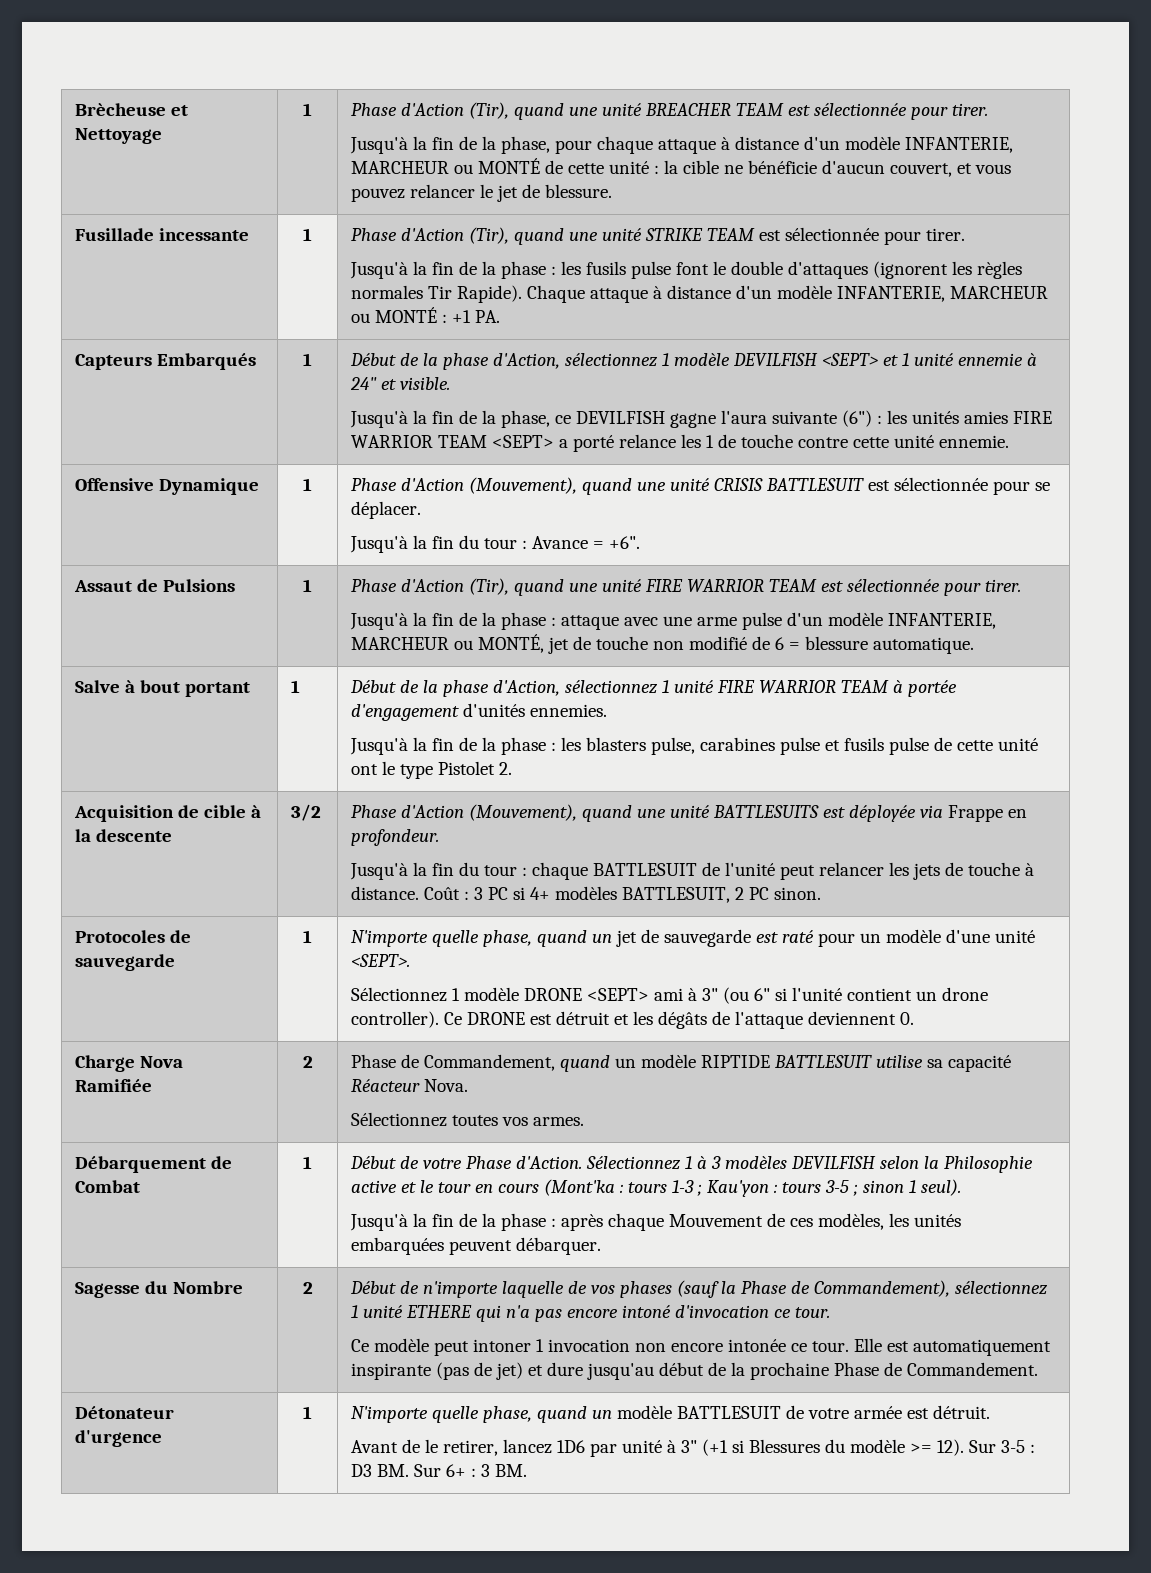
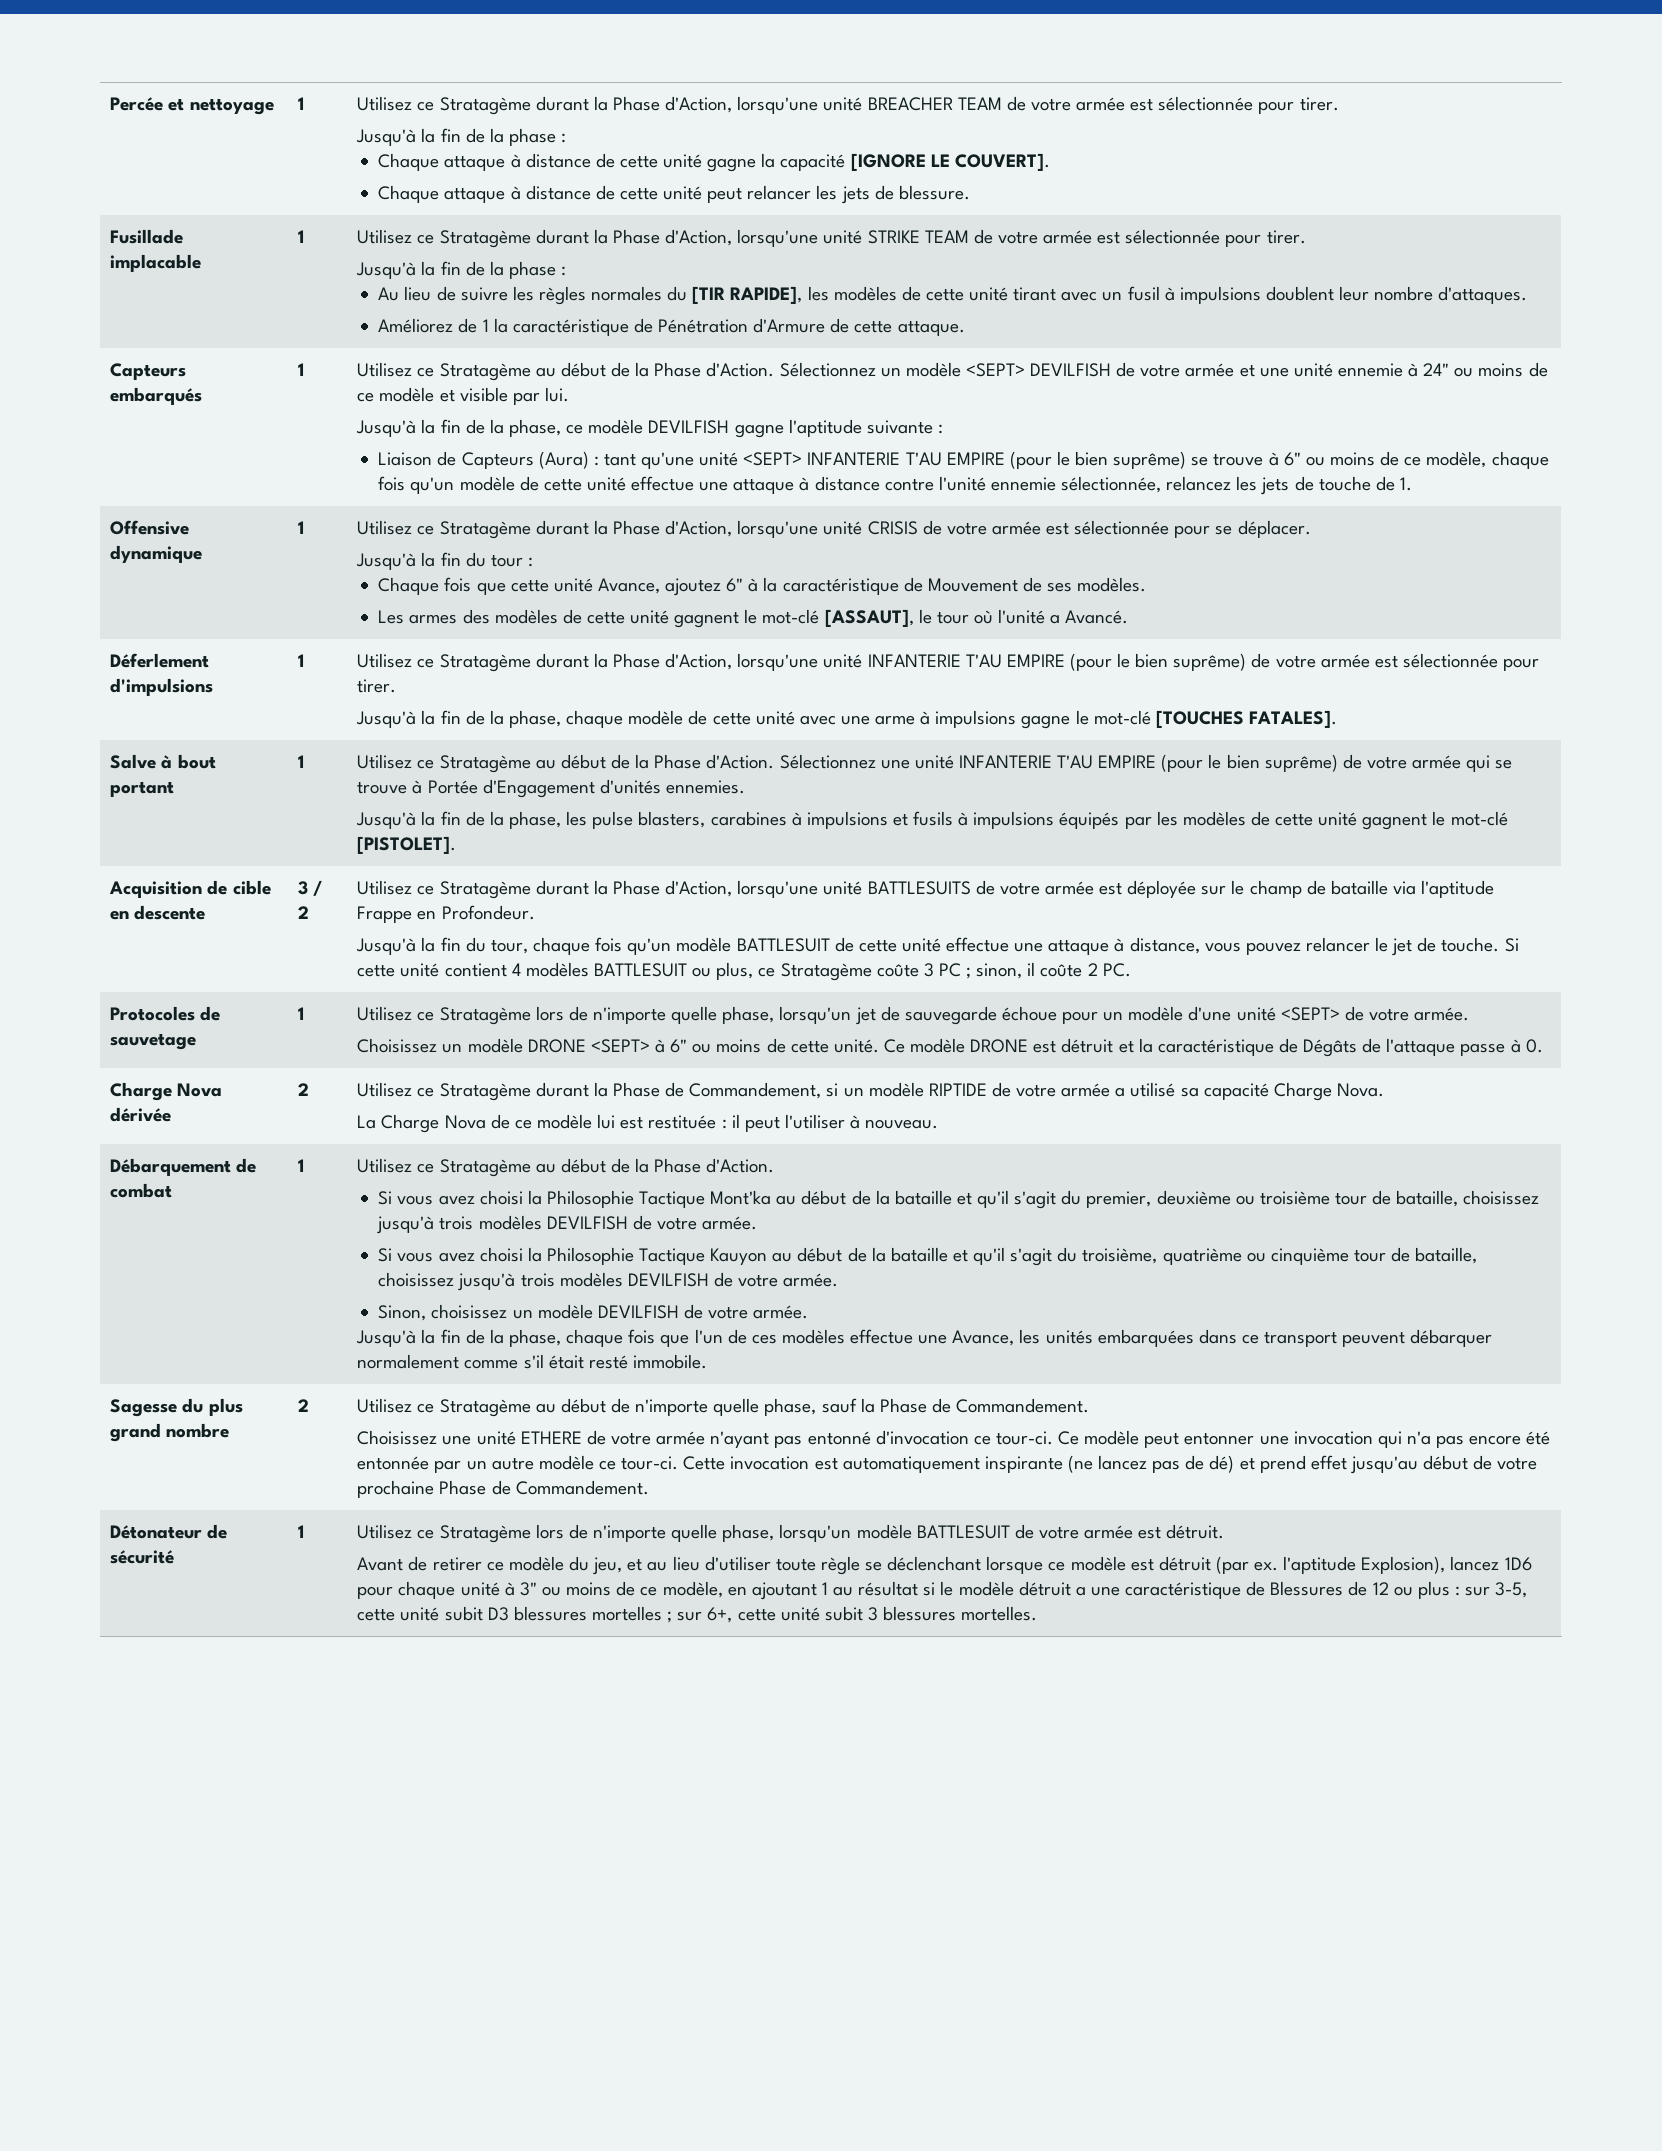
[75,103,189,116] [75,128,163,144] [303,103,312,116] [351,102,989,120] [350,136,1014,154] [351,158,1012,177] [351,184,613,202] [75,228,250,241] [303,228,312,241] [351,227,756,245] Brècheuse et Nettoyage | 1 | Phase d'Action (Tir), quand une unité BREACHER TEAM est sélectionnée pour tirer. // Jusqu'à la fin de la phase, pour chaque attaque à distance d'un modèle INFANTERIE, MARCHEUR ou MONTÉ de cette unité : la cible ne bénéficie d'aucun couvert, et vous pouvez relancer le jet de blessure. // Fusillade incessante | 1 | Phase d'Action (Tir), quand une unité STRIKE TEAM -> [110,97,274,115] [298,97,305,110] [357,96,1126,115] Percée et nettoyage | 1 | Utilisez ce Stratagème durant la Phase d'Action, lorsqu'une unité BREACHER TEAM de votre armée
[561,261,1023,279] [351,285,1049,303] [351,307,501,323] [75,353,257,370] [303,353,312,366] [350,353,1038,370] [350,377,451,390] les fusils pulse font le double d'attaques (ignorent les règles normales Tir Rapide). Chaque attaque à distance d'un modèle INFANTERIE, MARCHEUR ou MONTÉ : +1 PA. // Capteurs Embarqués | 1 | Début de la phase d'Action, sélectionnez 1 modèle DEVILFISH <SEPT> et 1 unité ennemie à 24" et visible. -> [378,153,1050,172] [378,185,970,204] [110,229,184,244] [110,254,202,272] [298,230,305,243] [357,229,1306,248] [356,261,567,279] [378,286,1528,305] [378,318,965,336] [110,363,187,380] [110,387,203,405] [298,363,305,376] [357,362,1548,381] [357,387,570,405] // Chaque attaque à distance de cette unité gagne la capacité [IGNORE LE COUVERT]. // Chaque attaque à distance de cette unité peut relancer les jets de blessure. // Fusillade implacable | 1 | Utilisez ce Stratagème durant la Phase d'Action, lorsqu'une unité STRIKE TEAM de votre armée est sélectionnée pour tirer. // Jusqu'à la fin de la phase : // Au lieu de suivre les règles normales du [TIR RAPIDE], les modèles de cette unité tirant avec un fusil à impulsions doublent leur nombre d'attaques. // Améliorez de 1 la caractéristique de Pénétration d'Armure de cette attaque. // Capteurs embarqués | 1 | Utilisez ce Stratagème au début de la Phase d'Action. Sélectionnez un modèle <SEPT> DEVILFISH de votre armée et une unité ennemie à 24" ou moins de ce modèle et visible par lui.
(572, 419) none -> [588,419,644,434] modèle
[721,410,1053,427] [351,434,1010,452] l'aura suivante (6") : les unités amies FIRE WARRIOR TEAM <SEPT> a porté relance les 1 de touche contre cette unité ennemie. -> [788,419,943,437] [378,451,1549,469] [378,476,1412,495] l'aptitude suivante : // Liaison de Capteurs (Aura) : tant qu'une unité <SEPT> INFANTERIE T'AU EMPIRE (pour le bien suprême) se trouve à 6" ou moins de ce modèle, chaque fois qu'un modèle de cette unité effectue une attaque à distance contre l'unité ennemie sélectionnée, relancez les jets de touche de 1.
[159,478,260,495] [303,478,312,491] [351,477,865,495] Dynamique | 1 | Phase d'Action (Mouvement), quand une unité CRISIS BATTLESUIT -> [110,545,203,563] [298,521,305,534] [357,520,1041,539] dynamique | 1 | Utilisez ce Stratagème durant la Phase d'Action, lorsqu'une unité CRISIS de votre armée
[532,536,641,549] [74,579,236,592] [303,579,312,592] [351,578,1022,596] [350,612,997,630] [351,634,975,654] Avance = +6". // Assaut de Pulsions | 1 | Phase d'Action (Tir), quand une unité FIRE WARRIOR TEAM est sélectionnée pour tirer. // Jusqu'à la fin de la phase : attaque avec une arme pulse d'un modèle INFANTERIE, MARCHEUR ou MONTÉ, jet de touche non modifié de 6 = blessure automatique. -> [378,577,1147,596] [378,609,1129,628] [110,653,210,668] [110,678,214,696] [298,654,305,667] [357,653,1540,672] [357,679,397,693] [356,710,1337,729] // Chaque fois que cette unité Avance, ajoutez 6" à la caractéristique de Mouvement de ses modèles. // Les armes des modèles de cette unité gagnent le mot-clé [ASSAUT], le tour où l'unité a Avancé. // Déferlement d'impulsions | 1 | Utilisez ce Stratagème durant la Phase d'Action, lorsqu'une unité INFANTERIE T'AU EMPIRE (pour le bien suprême) de votre armée est sélectionnée pour tirer. // Jusqu'à la fin de la phase, chaque modèle de cette unité avec une arme à impulsions gagne le mot-clé [TOUCHES FATALES].
[350,680,958,697] [351,704,460,721] Début de la phase d'Action, sélectionnez 1 unité FIRE WARRIOR TEAM à portée d'engagement -> [357,754,1513,773] [357,779,595,798] Utilisez ce Stratagème au début de la Phase d'Action. Sélectionnez une unité INFANTERIE T'AU EMPIRE (pour le bien suprême) de votre armée qui se trouve à Portée d'Engagement
[501,737,1039,755] [351,761,513,779] phase : les blasters pulse, carabines pulse et fusils pulse de cette unité ont le type Pistolet 2. -> [509,811,1508,830] [357,836,457,854] phase, les pulse blasters, carabines à impulsions et fusils à impulsions équipés par les modèles de cette unité gagnent le mot-clé [PISTOLET].
[251,805,262,818] [75,829,92,842] à la -> [110,910,130,920] en
[291,804,322,821] [351,804,944,822] 3/2 | Phase d'Action (Mouvement), quand une unité BATTLESUITS est déployée via -> [298,880,323,896] [298,906,310,919] [357,880,1495,899] 3 / 2 | Utilisez ce Stratagème durant la Phase d'Action, lorsqu'une unité BATTLESUITS de votre armée est déployée sur le champ de bataille via l'aptitude
[351,829,440,846] [350,862,1035,880] [351,886,822,903] profondeur. // Jusqu'à la fin du tour : chaque BATTLESUIT de l'unité peut relancer les jets de touche à distance. Coût : 3 PC si 4+ modèles BATTLESUIT, 2 PC sinon. -> [441,905,535,920] [356,937,1519,956] [357,962,1131,981] Profondeur. // Jusqu'à la fin du tour, chaque fois qu'un modèle BATTLESUIT de cette unité effectue une attaque à distance, vous pouvez relancer le jet de touche. Si cette unité contient 4 modèles BATTLESUIT ou plus, ce Stratagème coûte 3 PC ; sinon, il coûte 2 PC.
[75,954,176,971] [303,930,312,943] [351,930,613,947] sauvegarde | 1 | N'importe quelle phase, quand un -> [110,1034,197,1050] [298,1007,305,1020] [357,1006,852,1025] sauvetage | 1 | Utilisez ce Stratagème lors de n'importe quelle phase, lorsqu'un
[756,930,815,943] est raté -> [1001,1006,1057,1021] échoue
[351,954,411,967] [351,987,989,1004] [351,1011,897,1029] <SEPT>. // Sélectionnez 1 modèle DRONE <SEPT> ami à 3" (ou 6" si l'unité contient un drone controller). Ce DRONE est détruit et les dégâts de l'attaque deviennent -> [1280,1006,1470,1021] [357,1038,1521,1057] <SEPT> de votre armée. // Choisissez un modèle DRONE <SEPT> à 6" ou moins de cette unité. Ce modèle DRONE est détruit et la caractéristique de Dégâts de l'attaque passe à
[75,1079,153,1092] [302,1056,313,1068] Ramifiée | 2 | -> [110,1107,172,1122] [298,1083,310,1096] [357,1082,608,1101] dérivée | 2 | Utilisez ce Stratagème durant la
[560,1055,611,1072] quand -> [826,1083,839,1097] si
[774,1055,924,1068] BATTLESUIT utilise -> [991,1082,1176,1097] de votre armée a utilisé
[351,1079,421,1092] Réacteur -> [1273,1082,1332,1101] Charge
[351,1112,585,1127] Sélectionnez toutes vos armes. -> [357,1114,939,1133] La Charge Nova de ce modèle lui est restituée : il peut l'utiliser à nouveau.
[75,1180,141,1193] [303,1156,312,1169] [350,1156,1034,1173] [351,1179,962,1197] [350,1213,962,1231] [351,1237,602,1255] [75,1281,244,1298] [302,1282,313,1294] [350,1280,1049,1298] [351,1305,831,1322] [351,1338,1052,1356] [351,1362,584,1380] Combat | 1 | Début de votre Phase d'Action. Sélectionnez 1 à 3 modèles DEVILFISH selon la Philosophie active et le tour en cours (Mont'ka : tours 1-3 ; Kau'yon : tours 3-5 ; sinon 1 seul). // Jusqu'à la fin de la phase : après chaque Mouvement de ces modèles, les unités embarquées peuvent débarquer. // Sagesse du Nombre | 2 | Début de n'importe laquelle de vos phases (sauf la Phase de Commandement), sélectionnez 1 unité ETHERE qui n'a pas encore intoné d'invocation ce tour. // Ce modèle peut intoner 1 invocation non encore intonée ce tour. Elle est automatiquement inspirante (pas de jet) et dure -> [110,1183,173,1198] [298,1159,305,1172] [357,1158,775,1177] [378,1190,1540,1209] [377,1215,758,1234] [378,1247,1478,1266] [378,1272,839,1291] [378,1304,809,1321] [356,1329,1493,1347] [357,1354,708,1369] [110,1398,243,1417] [110,1423,230,1442] [298,1399,310,1412] [357,1398,1090,1417] [357,1430,1551,1448] [357,1455,1347,1473] combat | 1 | Utilisez ce Stratagème au début de la Phase d'Action. // Si vous avez choisi la Philosophie Tactique Mont'ka au début de la bataille et qu'il s'agit du premier, deuxième ou troisième tour de bataille, choisissez jusqu'à trois modèles DEVILFISH de votre armée. // Si vous avez choisi la Philosophie Tactique Kauyon au début de la bataille et qu'il s'agit du troisième, quatrième ou cinquième tour de bataille, choisissez jusqu'à trois modèles DEVILFISH de votre armée. // Sinon, choisissez un modèle DEVILFISH de votre armée. // Jusqu'à la fin de la phase, chaque fois que l'un de ces modèles effectue une Avance, les unités embarquées dans ce transport peuvent débarquer normalement comme s'il était resté immobile. // Sagesse du plus grand nombre | 2 | Utilisez ce Stratagème au début de n'importe quelle phase, sauf la Phase de Commandement. // Choisissez une unité ETHERE de votre armée n'ayant pas entonné d'invocation ce tour-ci. Ce modèle peut entonner une invocation qui n'a pas encore été entonnée par un autre modèle ce tour-ci. Cette invocation est automatiquement inspirante (ne lancez pas de dé) et prend effet
[731,1362,746,1376] la -> [1497,1458,1538,1470] votre
[75,1430,163,1447] [303,1406,312,1419] [351,1406,613,1423] d'urgence | 1 | N'importe quelle phase, quand un -> [207,1524,228,1539] [110,1550,175,1564] [298,1525,305,1538] [357,1524,852,1543] de sécurité | 1 | Utilisez ce Stratagème lors de n'importe quelle phase, lorsqu'un
[425,1439,1036,1457] [351,1464,528,1477] le retirer, lancez 1D6 par unité à 3" (+1 si Blessures du modèle >= 12). Sur 3-5 : D3 BM. Sur 6+ : 3 BM. -> [432,1556,1532,1575] [357,1581,1528,1600] [357,1606,1038,1623] retirer ce modèle du jeu, et au lieu d'utiliser toute règle se déclenchant lorsque ce modèle est détruit (par ex. l'aptitude Explosion), lancez 1D6 pour chaque unité à 3" ou moins de ce modèle, en ajoutant 1 au résultat si le modèle détruit a une caractéristique de Blessures de 12 ou plus : sur 3-5, cette unité subit D3 blessures mortelles ; sur 6+, cette unité subit 3 blessures mortelles.

